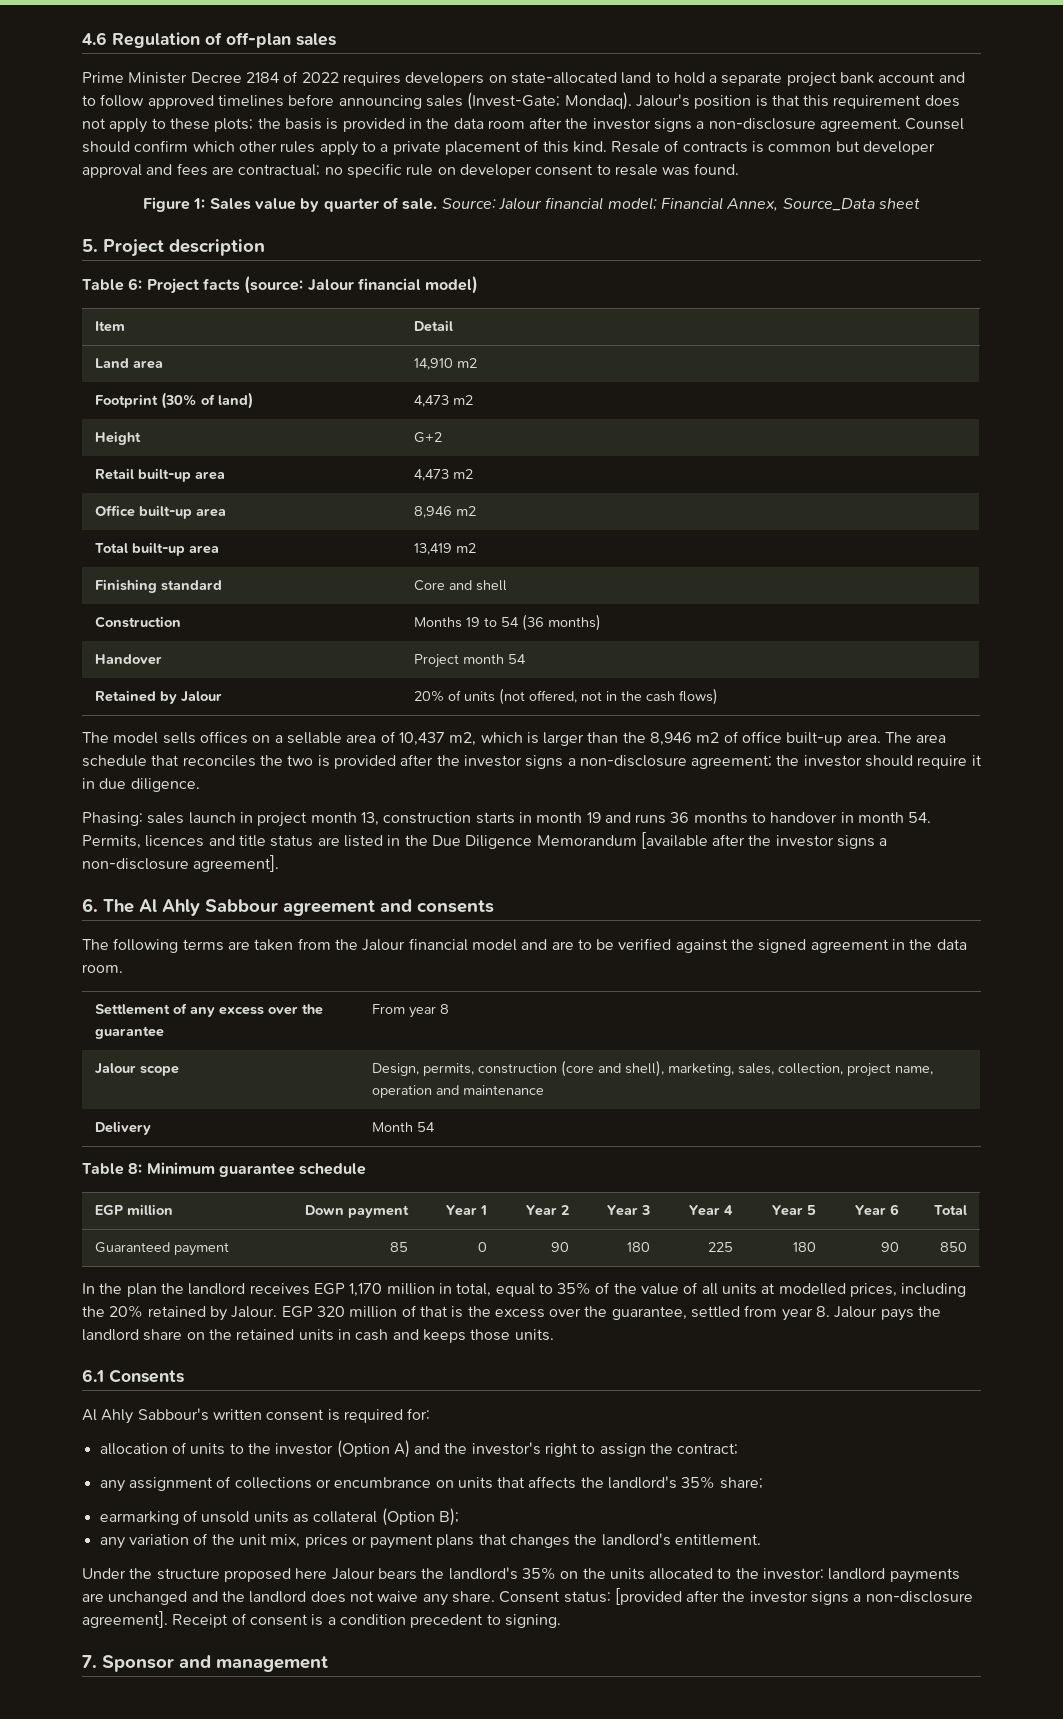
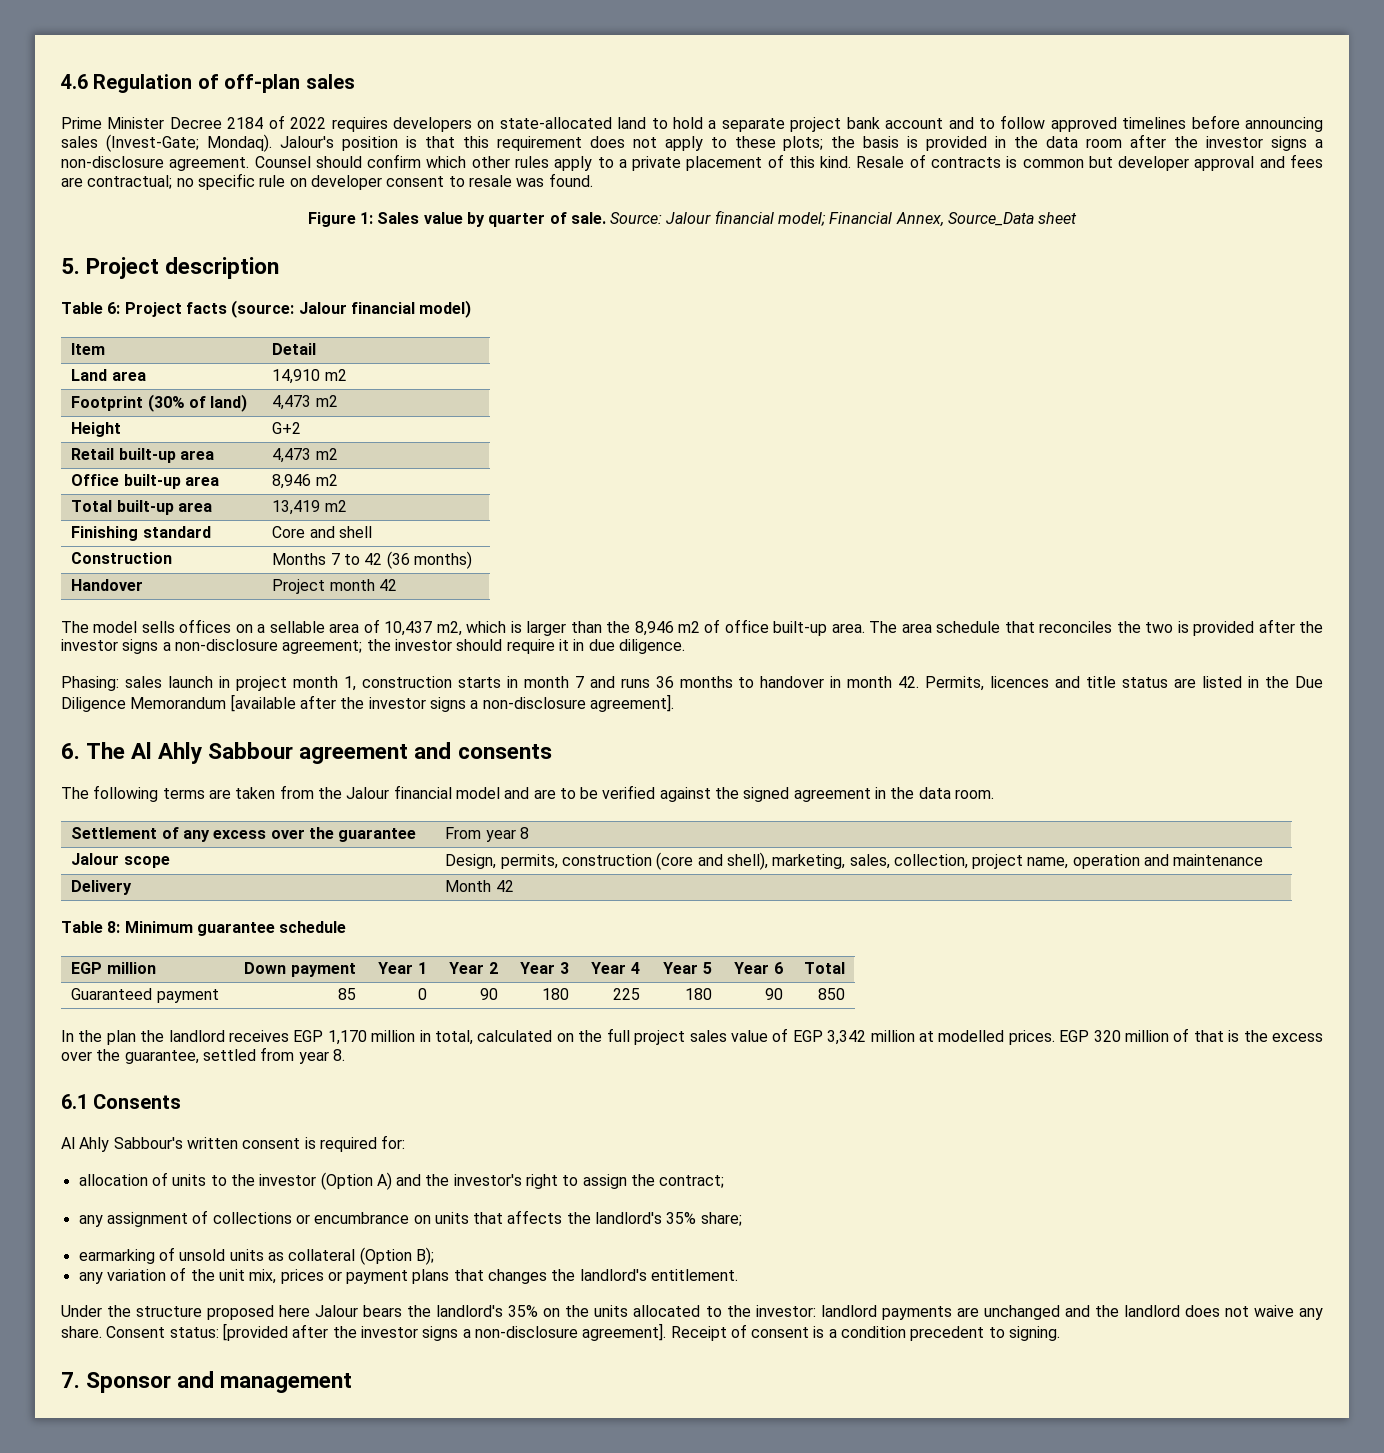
[465,617,519,627] 19 to 54 -> [330,553,383,565] 7 to 42
[507,654,526,664] [94,690,222,704] [413,688,718,705] 54 // Retained by Jalour | 20% of units (not offered, not in the cash flows) -> [378,579,397,591] 42
[360,812,379,826] 13, -> [343,676,356,691] 1,
[586,812,601,823] 19 -> [574,676,584,688] 7
[908,812,932,823] 54. -> [898,676,920,688] 42.
[416,1122,435,1132] 54 -> [495,880,514,892] 42
[495,1282,967,1297] [82,1305,278,1321] equal to 35% of the value of all units at modelled prices, including the 20% retained by Jalour. -> [477,1028,1055,1045] calculated on the full project sales value of EGP 3,342 million at modelled prices.
[834,1306,942,1321] [82,1329,554,1343] Jalour pays the landlord share on the retained units in cash and keeps those units. -> (345, 1055) none

